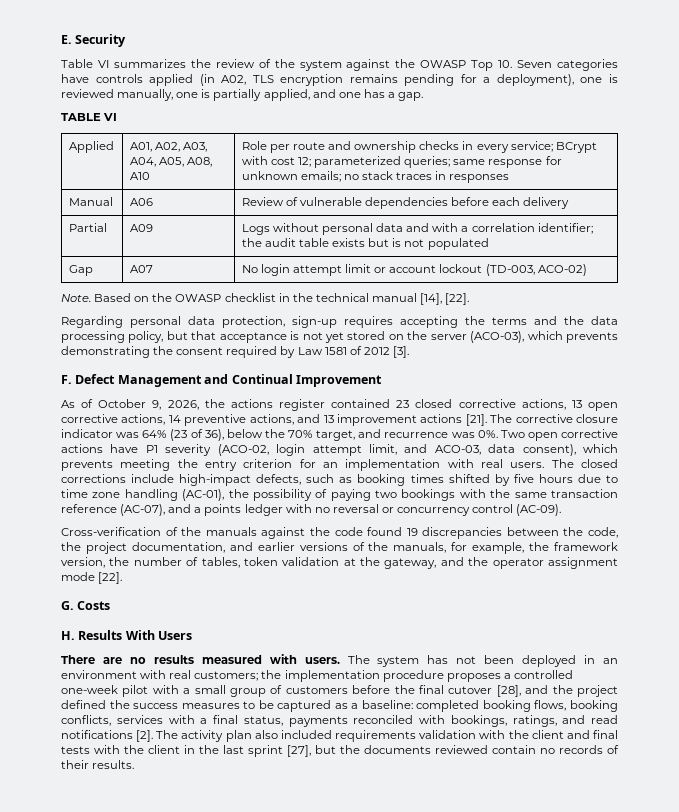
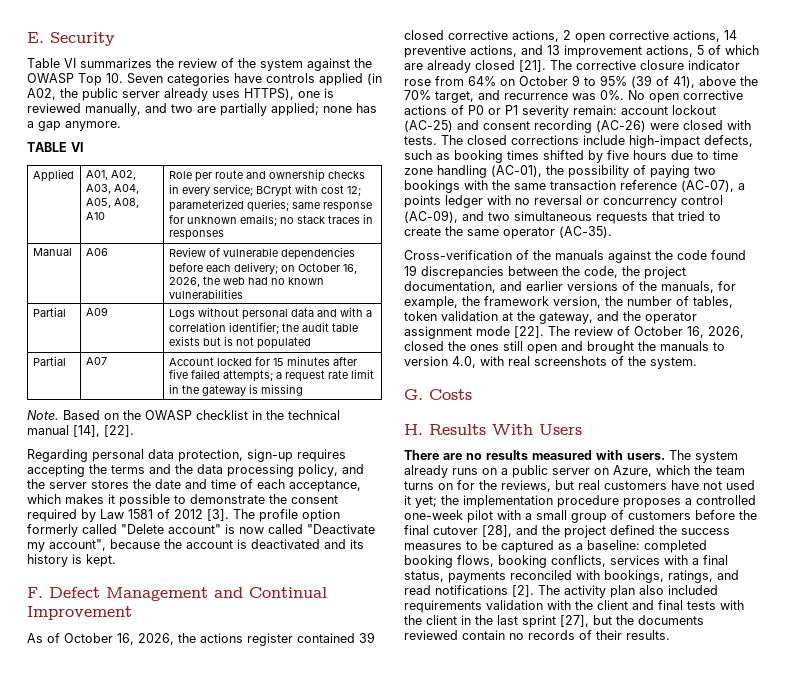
[252,74,619,86] [61,89,424,101] TLS encryption remains pending for a deployment), one is reviewed manually, one is partially applied, and one has a gap. -> [60,88,334,101] [27,103,377,116] [27,121,121,131] the public server already uses HTTPS), one is reviewed manually, and two are partially applied; none has a gap anymore.
[523,197,570,209] delivery -> [233,262,357,274] [168,276,324,287] [168,289,243,299] delivery; on October 16, 2026, the web had no known vulnerabilities
[68,265,93,276] Gap -> [32,356,66,366] Partial
[241,264,587,276] No login attempt limit or account lockout (TD-003, ACO-02) -> [168,356,357,366] [168,369,374,382] [168,384,303,396] Account locked for 15 minutes after five failed attempts; a request rate limit in the gateway is missing
[166,331,619,343] [61,346,150,358] but that acceptance is not yet stored on the server (ACO-03), which prevents demonstrating -> [342,464,364,474] [27,479,361,492] [27,494,265,507] and the server stores the date and time of each acceptance, which makes it possible to demonstrate
(409, 352) none -> [233,509,340,522] [27,524,375,537] [27,539,364,552] [27,554,116,567] The profile option formerly called "Delete account" is now called "Deactivate my account", because the account is deactivated and its history is kept.
[152,400,162,410] 9, -> [117,633,134,645] 16,
[396,400,410,408] 23 -> [359,632,375,643] 39
[571,400,582,408] 13 -> [563,30,571,40] 2
[420,414,463,423] actions -> [646,45,759,57] [404,60,515,73] actions, 5 of which are already closed
[116,429,263,441] was 64% (23 of 36), below -> [404,75,736,88] rose from 64% on October 9 to 95% (39 of 41), above
[500,430,525,438] Two -> [628,90,645,100] No
[110,444,618,456] [61,459,545,471] have P1 severity (ACO-02, login attempt limit, and ACO-03, data consent), which prevents meeting the entry criterion for an implementation with real users. -> [451,105,716,118] [404,120,751,133] [404,136,437,145] of P0 or P1 severity remain: account lockout (AC-25) and consent recording (AC-26) were closed with tests.
[168,504,192,513] and -> (734, 186) none
[516,504,562,516] (AC-09). -> [404,210,721,224] [404,226,612,239] (AC-09), and two simultaneous requests that tried to create the same operator (AC-35).
(123, 578) none -> [548,326,744,338] [404,341,725,354] [404,356,697,369] The review of October 16, 2026, closed the ones still open and brought the manuals to version 4.0, with real screenshots of the system.
[427,655,619,667] [61,670,259,681] has not been deployed in an environment with real customers; -> [404,465,745,478] [404,480,755,492] [404,495,437,508] already runs on a public server on Azure, which the team turns on for the reviews, but real customers have not used it yet;

